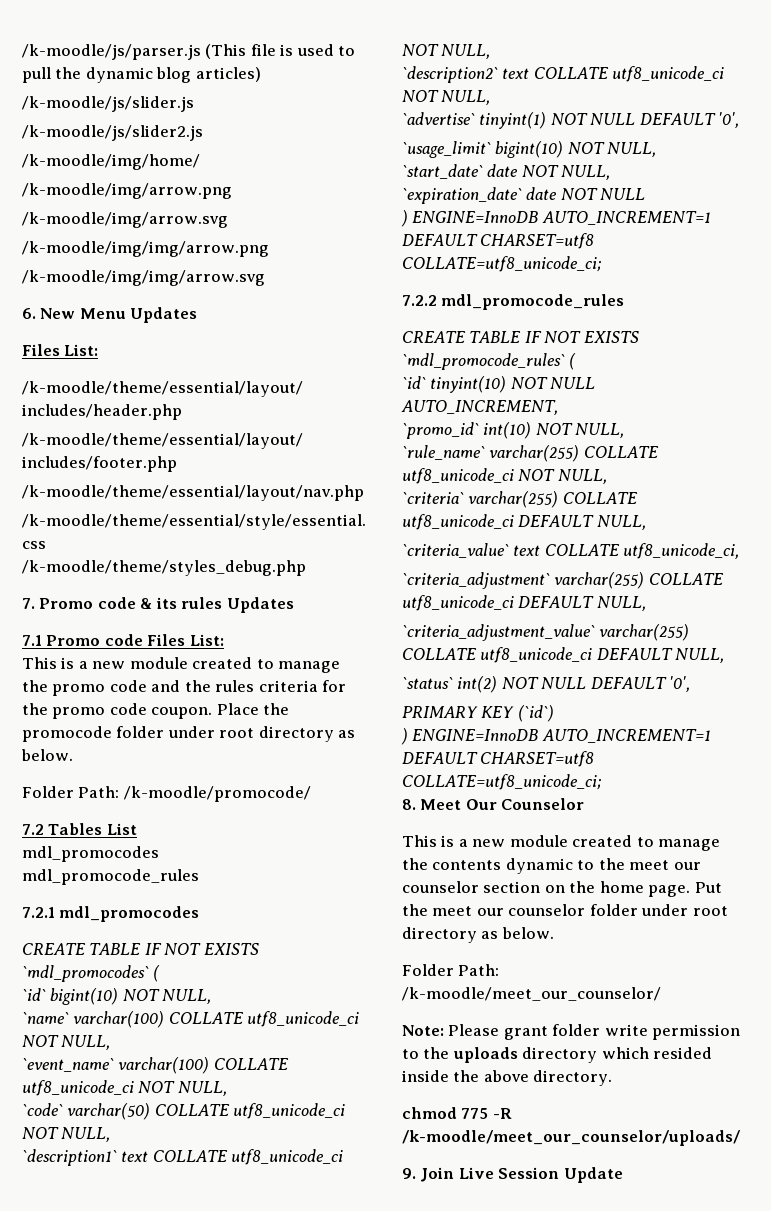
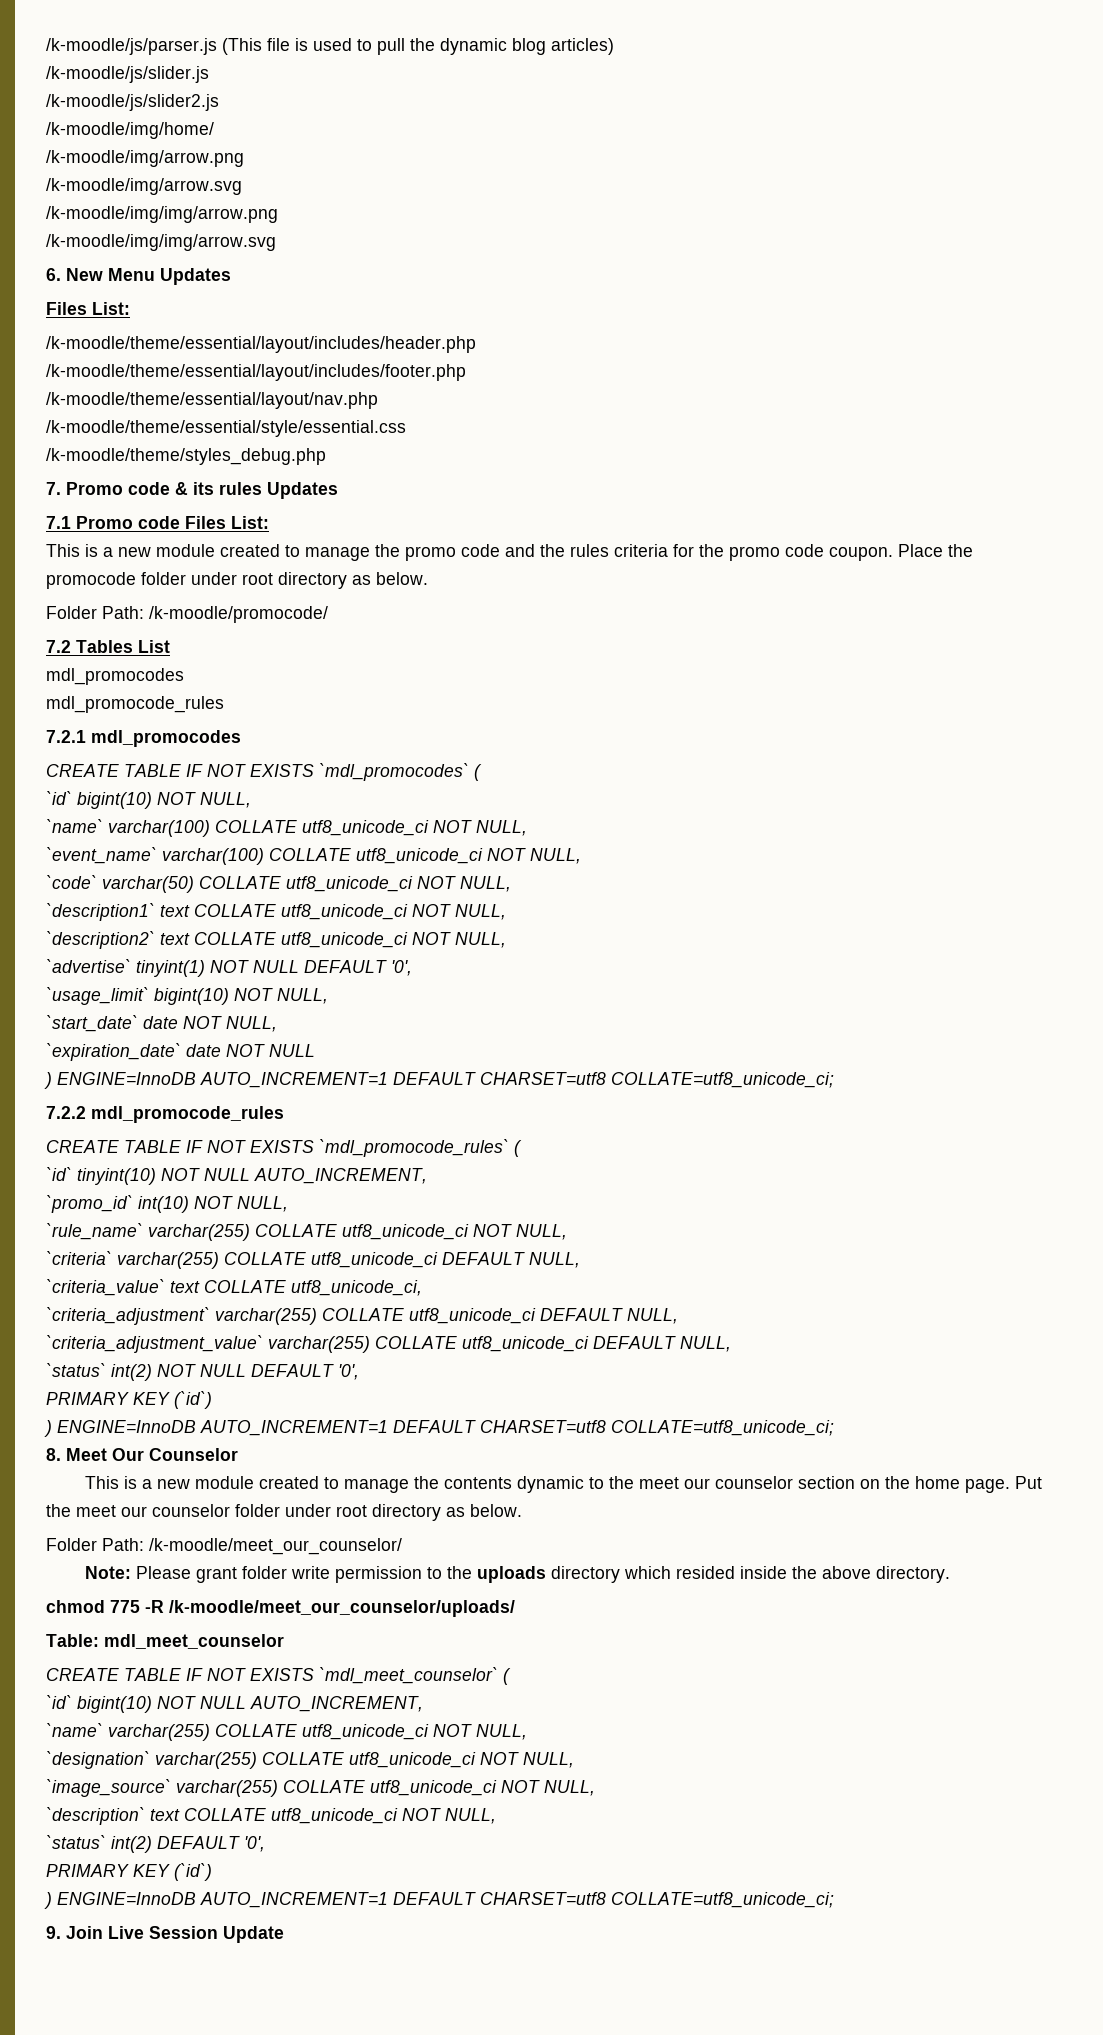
(740, 1138) none -> [46,1634,284,1649] [46,1667,511,1685] [46,1695,423,1713] [46,1723,527,1741] [46,1751,574,1769] [46,1779,595,1797] [46,1807,496,1825] [46,1835,265,1853] [46,1863,212,1881] [44,1892,834,1909] // Table: mdl_meet_counselor // CREATE TABLE IF NOT EXISTS `mdl_meet_counselor` ( // `id` bigint(10) NOT NULL AUTO_INCREMENT, // `name` varchar(255) COLLATE utf8_unicode_ci NOT NULL, // `designation` varchar(255) COLLATE utf8_unicode_ci NOT NULL, // `image_source` varchar(255) COLLATE utf8_unicode_ci NOT NULL, // `description` text COLLATE utf8_unicode_ci NOT NULL, // `status` int(2) DEFAULT '0', // PRIMARY KEY (`id`) // ) ENGINE=InnoDB AUTO_INCREMENT=1 DEFAULT CHARSET=utf8 COLLATE=utf8_unicode_ci;

